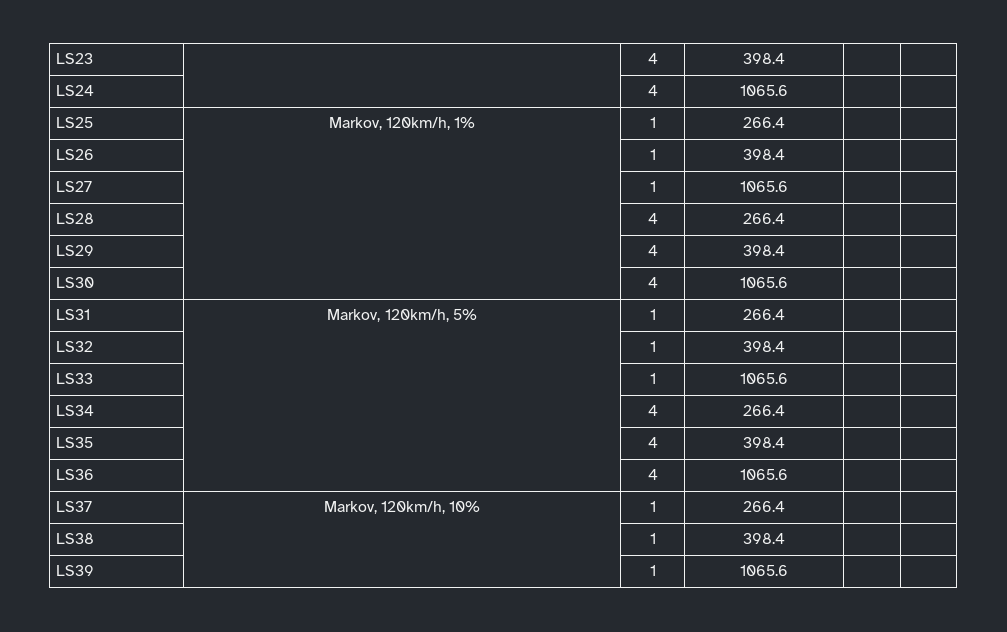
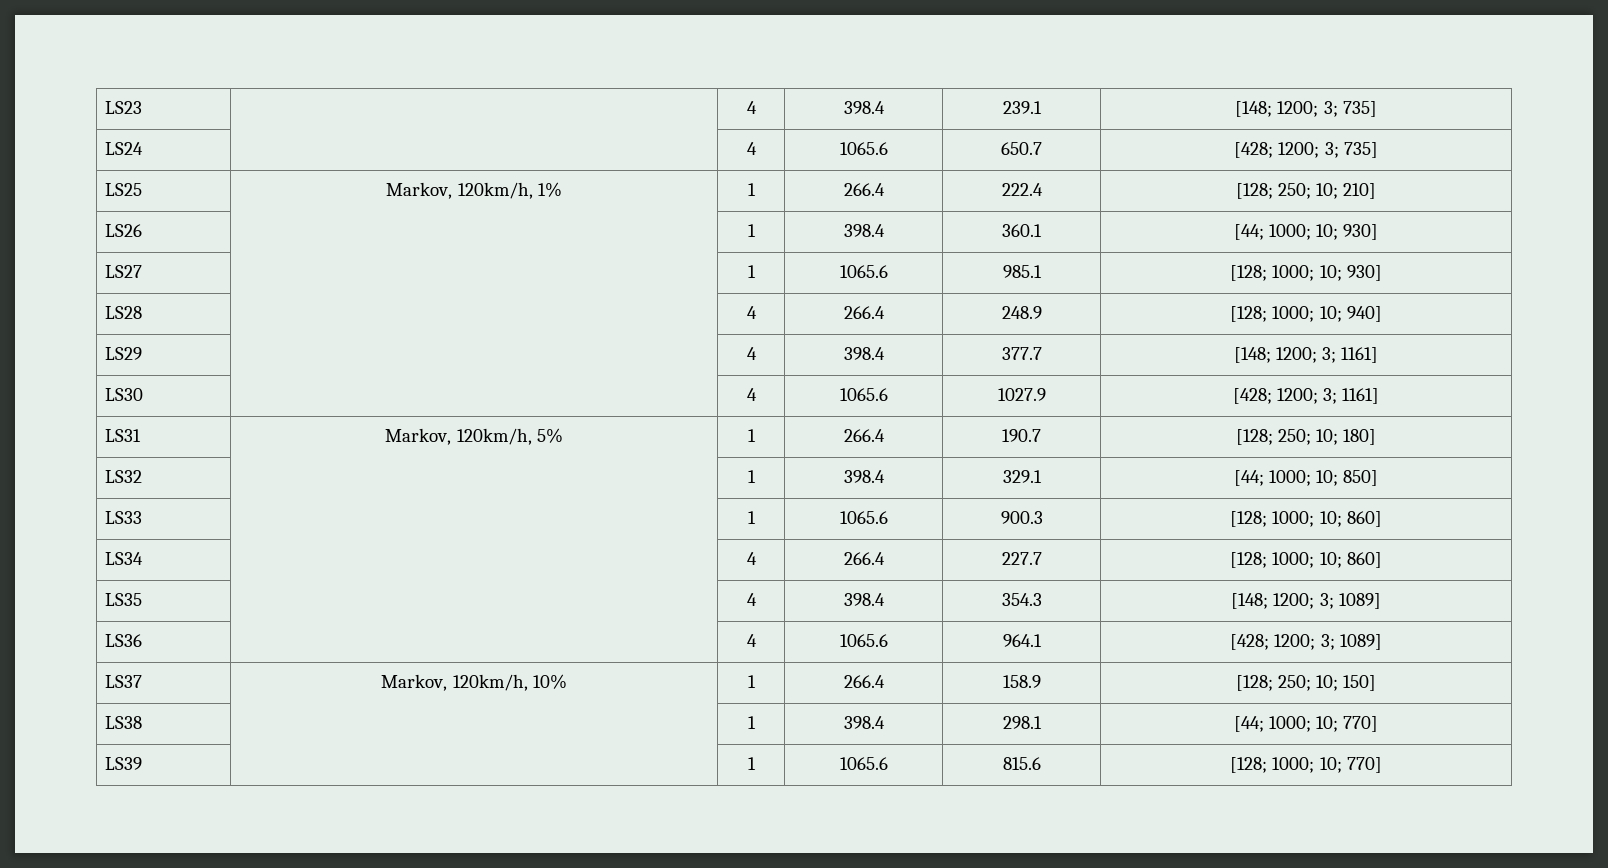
[56,85,95,96] [647,85,658,96] [740,85,788,96] | // LS24 | | 4 | 1065.6 | | -> [1002,101,1042,114] [1235,101,1377,117] [105,142,144,155] [746,142,757,155] [839,142,888,155] [1001,142,1042,155] [1234,142,1378,158] 239.1 | [148; 1200; 3; 735] // LS24 | | 4 | 1065.6 | 650.7 | [428; 1200; 3; 735]
[56,149,95,160] [649,149,656,160] [743,149,785,160] [56,181,93,192] [649,181,656,192] [740,181,788,192] [56,213,95,224] [647,213,658,224] [743,213,785,224] [56,245,95,256] [647,245,658,256] [743,245,785,256] [56,277,95,288] [647,277,658,288] [740,277,788,288] | // LS26 | | 1 | 398.4 | | // LS27 | | 1 | 1065.6 | | // LS28 | | 4 | 266.4 | | // LS29 | | 4 | 398.4 | | // LS30 | | 4 | 1065.6 | | -> [1001,183,1043,196] [1235,183,1377,199] [105,224,143,237] [747,224,756,237] [843,224,885,237] [1002,224,1042,237] [1233,224,1379,240] [105,265,143,278] [747,265,756,278] [839,265,888,278] [1002,265,1042,278] [1230,265,1382,281] [105,306,143,319] [746,306,757,319] [843,306,885,319] [1001,306,1042,319] [1230,306,1382,322] [105,347,143,360] [746,347,757,360] [843,347,885,360] [1001,347,1042,360] [1233,347,1379,363] [105,388,144,401] [746,388,757,401] [839,388,888,401] [997,388,1046,401] [1232,388,1380,404] 222.4 | [128; 250; 10; 210] // LS26 | | 1 | 398.4 | 360.1 | [44; 1000; 10; 930] // LS27 | | 1 | 1065.6 | 985.1 | [128; 1000; 10; 930] // LS28 | | 4 | 266.4 | 248.9 | [128; 1000; 10; 940] // LS29 | | 4 | 398.4 | 377.7 | [148; 1200; 3; 1161] // LS30 | | 4 | 1065.6 | 1027.9 | [428; 1200; 3; 1161]
[56,341,94,352] [649,341,656,352] [743,341,785,352] [56,373,94,384] [649,373,656,384] [740,373,788,384] [56,405,95,416] [647,405,658,416] [743,405,785,416] [56,437,94,448] [647,437,658,448] [743,437,785,448] [56,469,95,480] [647,469,658,480] [740,469,788,480] | // LS32 | | 1 | 398.4 | | // LS33 | | 1 | 1065.6 | | // LS34 | | 4 | 266.4 | | // LS35 | | 4 | 398.4 | | // LS36 | | 4 | 1065.6 | | -> [1002,429,1041,442] [1235,429,1377,445] [105,470,143,483] [747,470,756,483] [843,470,885,483] [1002,470,1042,483] [1233,470,1379,486] [105,511,143,524] [747,511,756,524] [839,511,888,524] [1000,511,1043,524] [1230,511,1382,527] [105,552,144,565] [746,552,757,565] [843,552,885,565] [1001,552,1042,565] [1230,552,1382,568] [105,593,143,606] [746,593,757,606] [843,593,885,606] [1001,593,1042,606] [1231,593,1381,609] [105,634,143,647] [746,634,757,647] [839,634,888,647] [1002,634,1042,647] [1230,634,1382,650] 190.7 | [128; 250; 10; 180] // LS32 | | 1 | 398.4 | 329.1 | [44; 1000; 10; 850] // LS33 | | 1 | 1065.6 | 900.3 | [128; 1000; 10; 860] // LS34 | | 4 | 266.4 | 227.7 | [128; 1000; 10; 860] // LS35 | | 4 | 398.4 | 354.3 | [148; 1200; 3; 1089] // LS36 | | 4 | 1065.6 | 964.1 | [428; 1200; 3; 1089]
[56,533,95,544] [649,533,656,544] [743,533,785,544] [56,565,95,576] [649,565,656,576] [740,565,788,576] | // LS38 | | 1 | 398.4 | | // LS39 | | 1 | 1065.6 | | -> [1002,675,1041,688] [1235,675,1377,691] [105,716,143,729] [747,716,756,729] [843,716,885,729] [1002,716,1042,729] [1233,716,1379,732] [105,757,143,770] [747,757,756,770] [839,757,888,770] [1002,757,1041,770] [1230,757,1382,773] 158.9 | [128; 250; 10; 150] // LS38 | | 1 | 398.4 | 298.1 | [44; 1000; 10; 770] // LS39 | | 1 | 1065.6 | 815.6 | [128; 1000; 10; 770]

